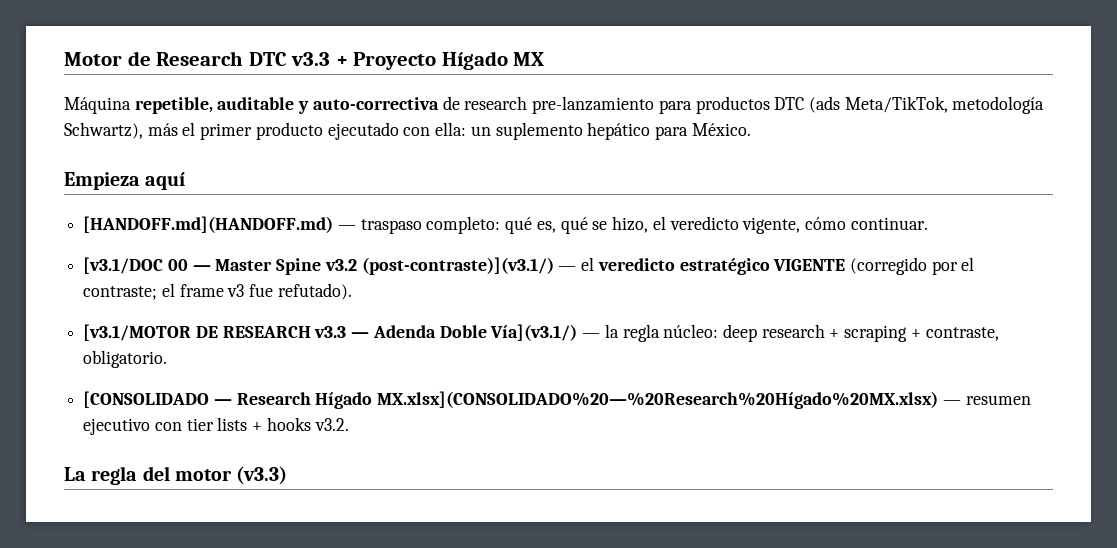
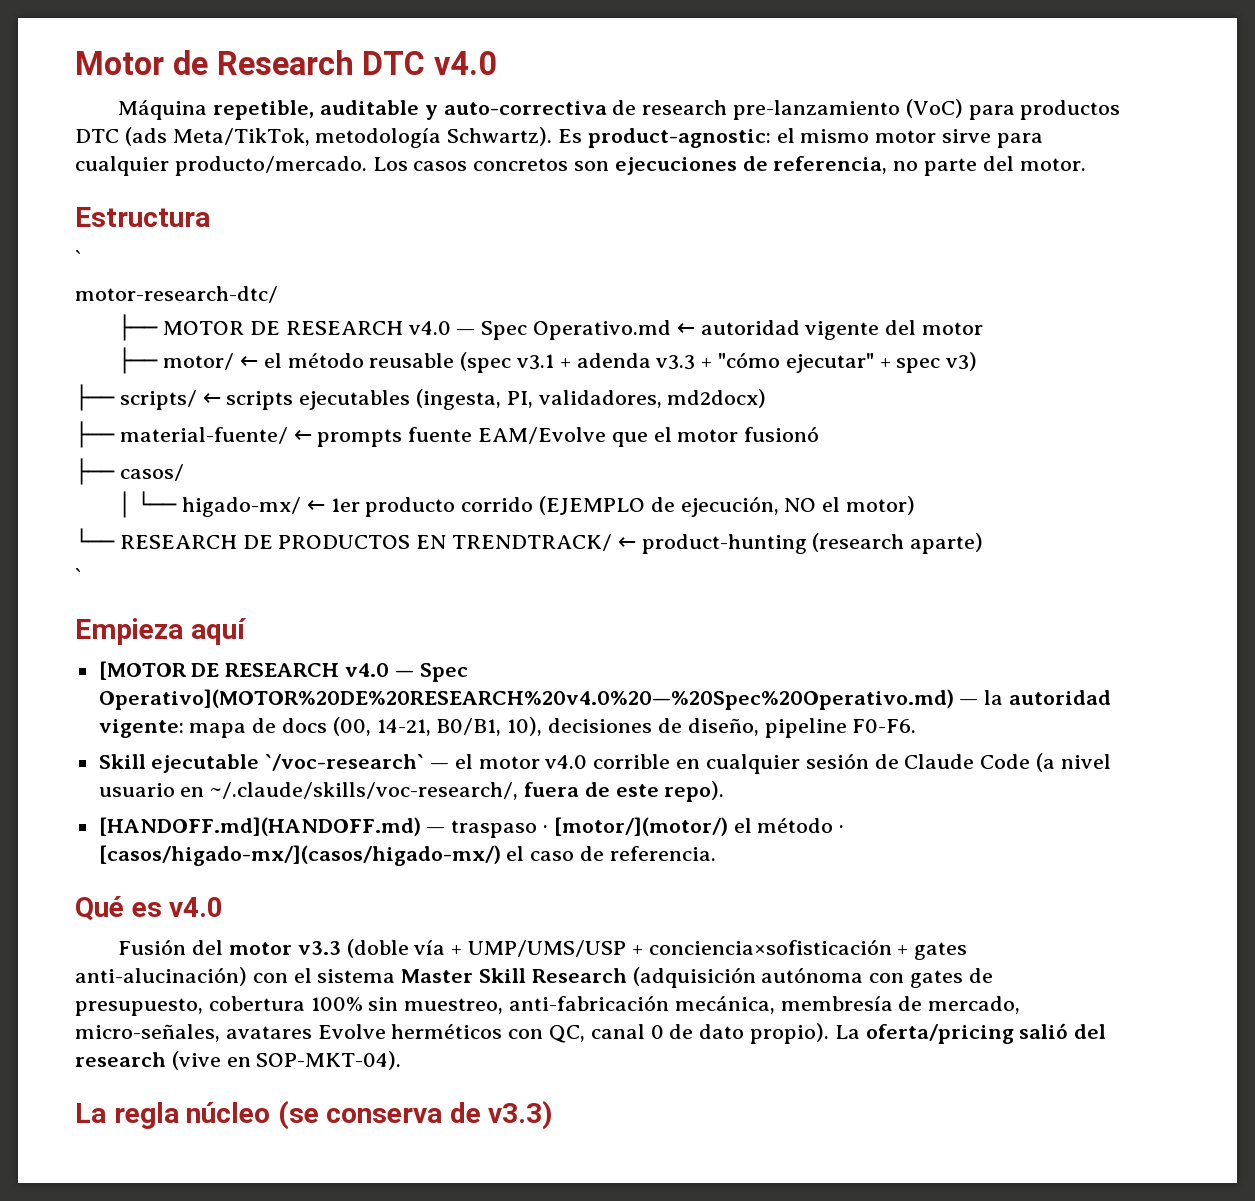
[291,51,545,70] v3.3 + Proyecto Hígado MX -> [434,51,498,75] v4.0
(655, 105) none -> [905,99,963,118] (VoC)
[64,122,751,140] [64,172,186,190] [83,216,928,234] [83,257,975,275] [83,283,352,300] [83,324,999,342] [83,350,168,368] [83,391,1031,409] [83,417,349,435] [64,466,288,485] Schwartz), más el primer producto ejecutado con ella: un suplemento hepático para México. // Empieza aquí // [HANDOFF.md](HANDOFF.md) — traspaso completo: qué es, qué se hizo, el veredicto vigente, cómo continuar. // [v3.1/DOC 00 — Master Spine v3.2 (post-contraste)](v3.1/) — el veredicto estratégico VIGENTE (corregido por el contraste; el frame v3 fue refutado). // [v3.1/MOTOR DE RESEARCH v3.3 — Adenda Doble Vía](v3.1/) — la regla núcleo: deep research + scraping + contraste, obligatorio. // [CONSOLIDADO — Research Hígado MX.xlsx](CONSOLIDADO%20—%20Research%20Hígado%20MX.xlsx) — resumen ejecutivo con tier lists + hooks v3.2. // La regla del motor (v3.3) -> [447,127,1043,148] [75,156,1086,176] [75,207,210,227] [75,250,82,265] [75,286,278,303] [118,314,984,341] [118,347,978,374] [75,384,767,411] [75,421,820,448] [75,458,184,485] [118,491,916,518] [75,528,984,554] [75,568,82,583] [75,618,247,645] [98,661,468,682] [98,689,1112,710] [98,717,917,738] [98,753,1111,774] [98,781,725,802] [98,817,845,838] [98,845,716,866] [75,896,224,921] [118,939,968,960] [75,967,993,988] [75,995,1021,1016] [75,1023,1107,1044] [75,1051,402,1070] [75,1100,553,1130] Schwartz). Es product-agnostic: el mismo motor sirve para cualquier producto/mercado. Los casos concretos son ejecuciones de referencia, no parte del motor. // Estructura // ` // motor-research-dtc/ // ├── MOTOR DE RESEARCH v4.0 — Spec Operativo.md ← autoridad vigente del motor // ├── motor/ ← el método reusable (spec v3.1 + adenda v3.3 + "cómo ejecutar" + spec v3) // ├── scripts/ ← scripts ejecutables (ingesta, PI, validadores, md2docx) // ├── material-fuente/ ← prompts fuente EAM/Evolve que el motor fusionó // ├── casos/ // │ └── higado-mx/ ← 1er producto corrido (EJEMPLO de ejecución, NO el motor) // └── RESEARCH DE PRODUCTOS EN TRENDTRACK/ ← product-hunting (research aparte) // ` // Empieza aquí // [MOTOR DE RESEARCH v4.0 — Spec Operativo](MOTOR%20DE%20RESEARCH%20v4.0%20—%20Spec%20Operativo.md) — la autoridad vigente: mapa de docs (00, 14-21, B0/B1, 10), decisiones de diseño, pipeline F0-F6. // Skill ejecutable `/voc-research` — el motor v4.0 corrible en cualquier sesión de Claude Code (a nivel usuario en ~/.claude/skills/voc-research/, fuera de este repo). // [HANDOFF.md](HANDOFF.md) — traspaso · [motor/](motor/) el método · [casos/higado-mx/](casos/higado-mx/) el caso de referencia. // Qué es v4.0 // Fusión del motor v3.3 (doble vía + UMP/UMS/USP + conciencia×sofisticación + gates anti-alucinación) con el sistema Master Skill Research (adquisición autónoma con gates de presupuesto, cobertura 100% sin muestreo, anti-fabricación mecánica, membresía de mercado, micro-señales, avatares Evolve herméticos con QC, canal 0 de dato propio). La oferta/pricing salió del research (vive en SOP-MKT-04). // La regla núcleo (se conserva de v3.3)

